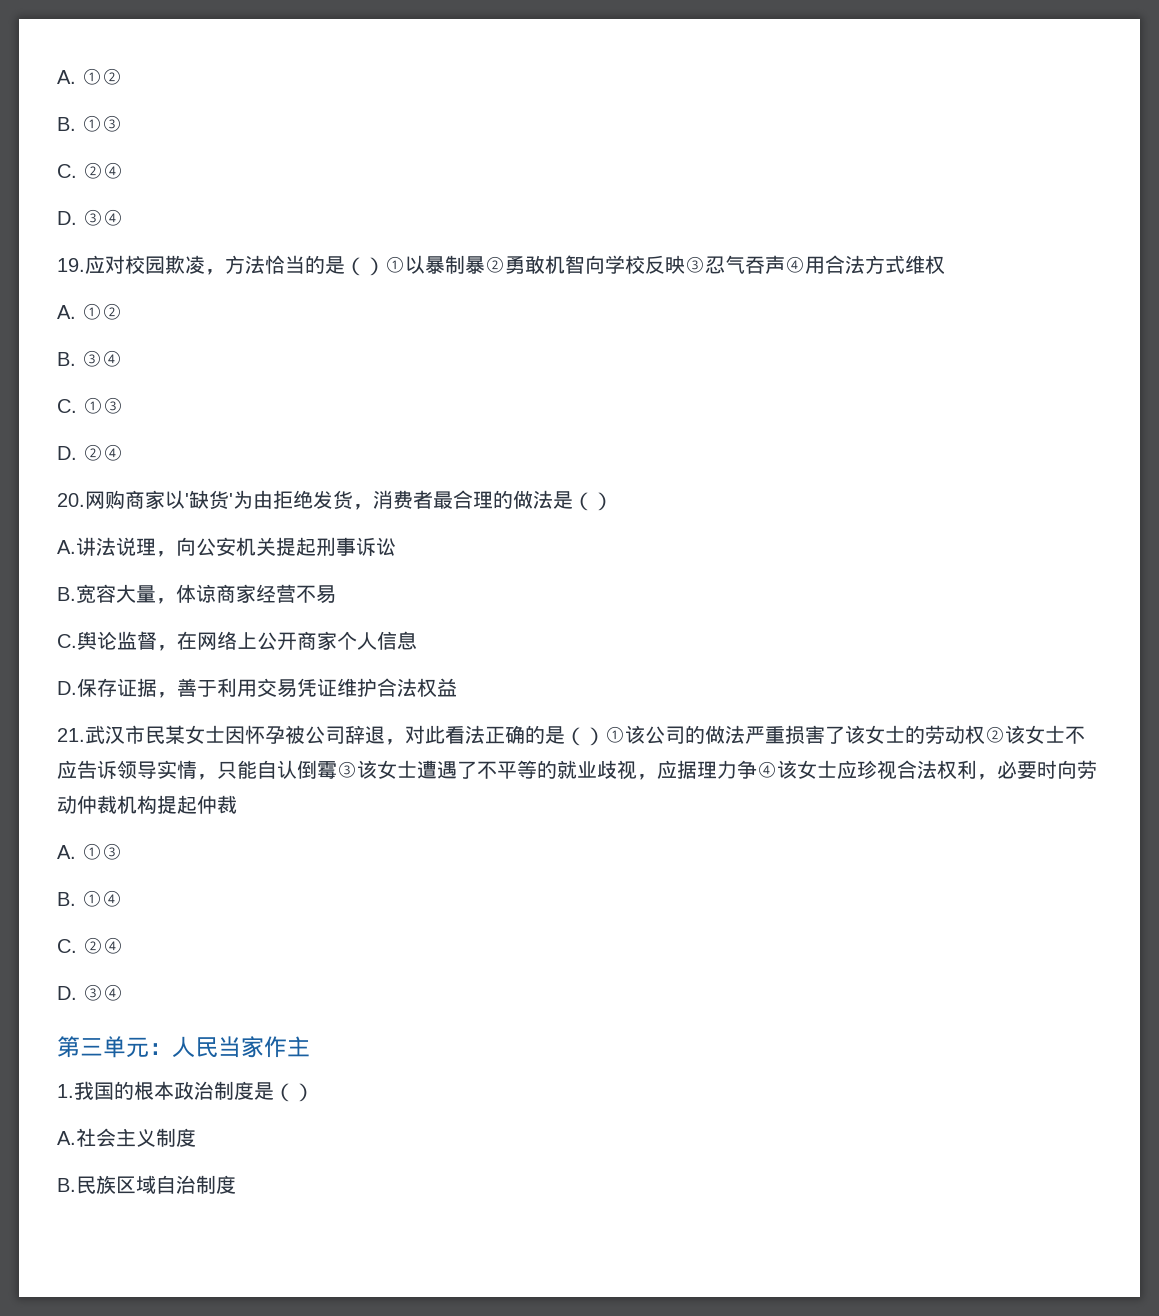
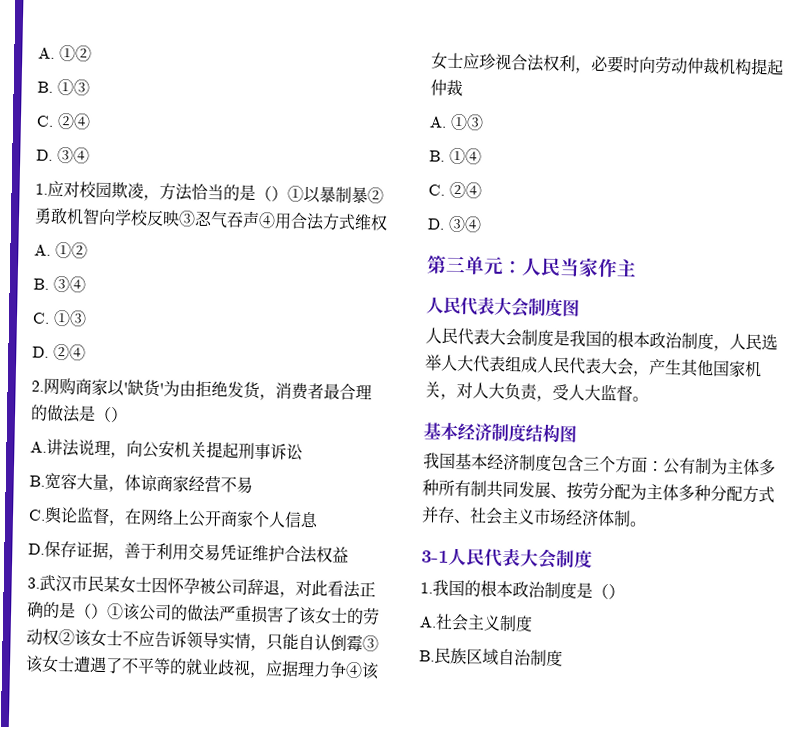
[57,258,85,272] 19. -> [35,183,48,195] 1.
[57,493,85,507] 20. -> [31,380,44,392] 2.
[57,728,85,742] 21. -> [27,577,40,589] 3.
(310, 1046) none -> [426,296,580,318] [425,327,778,352] [425,354,762,378] [424,381,649,402] [423,422,577,443] [423,452,776,476] [422,479,775,504] [421,506,647,527] [421,547,593,570] // 人民代表大会制度图 // 人民代表大会制度是我国的根本政治制度，人民选举人大代表组成人民代表大会，产生其他国家机关，对人大负责，受人大监督。 // 基本经济制度结构图 // 我国基本经济制度包含三个方面：公有制为主体多种所有制共同发展、按劳分配为主体多种分配方式并存、社会主义市场经济体制。 // 3-1人民代表大会制度

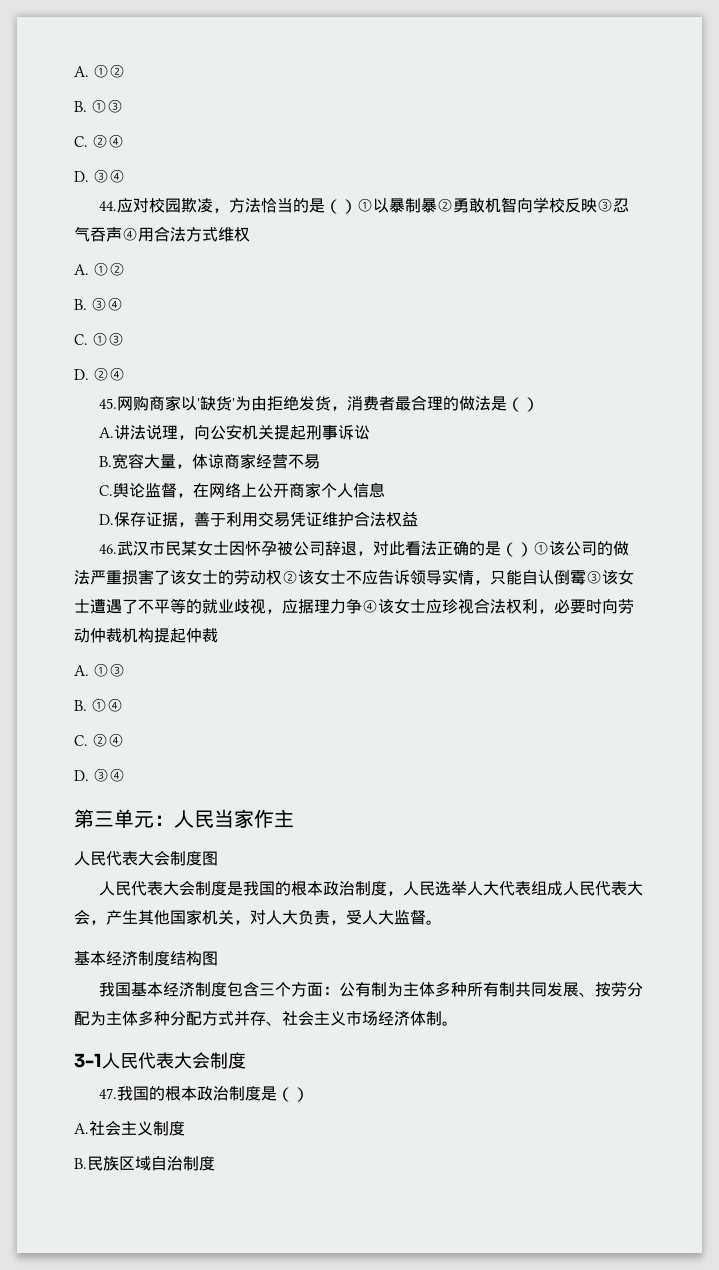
[35,183,48,195] 1. -> [99,201,118,211] 44.
[31,380,44,392] 2. -> [99,398,118,409] 45.
[27,577,40,589] 3. -> [99,544,118,554] 46.
[420,582,433,594] 1. -> [99,1088,118,1099] 47.

